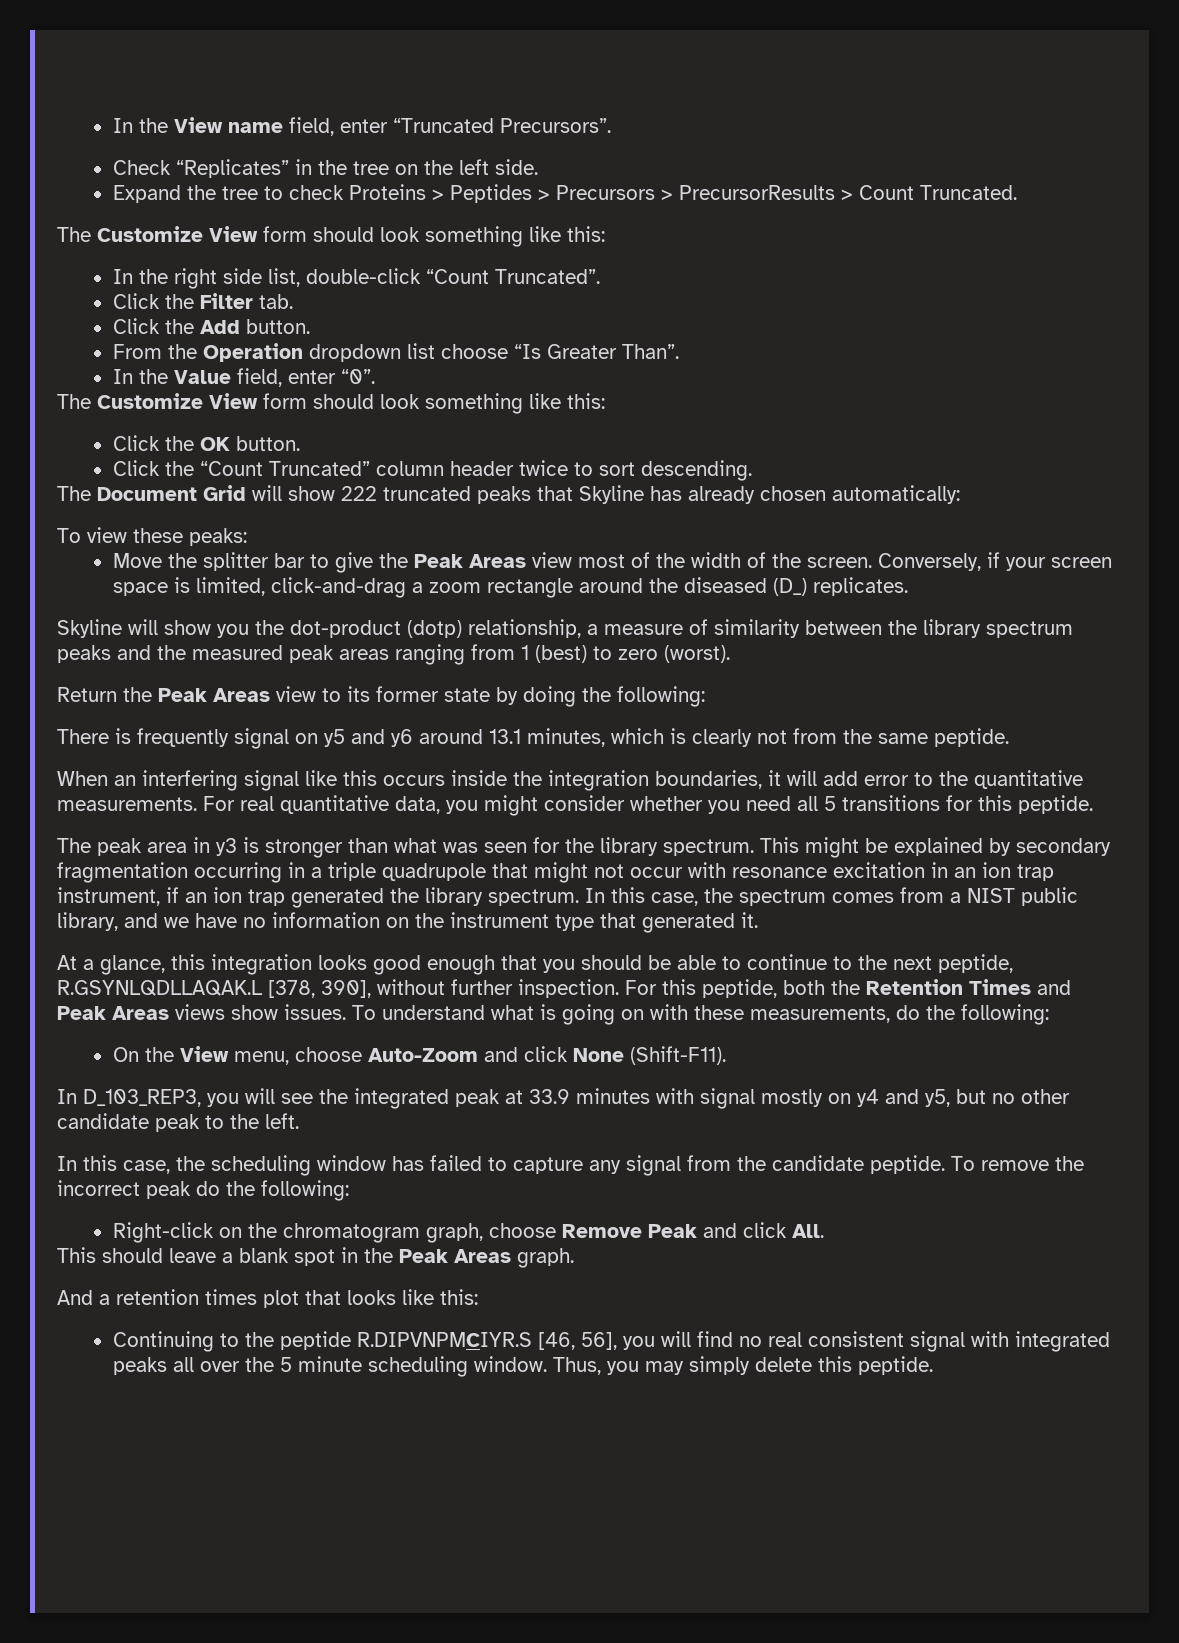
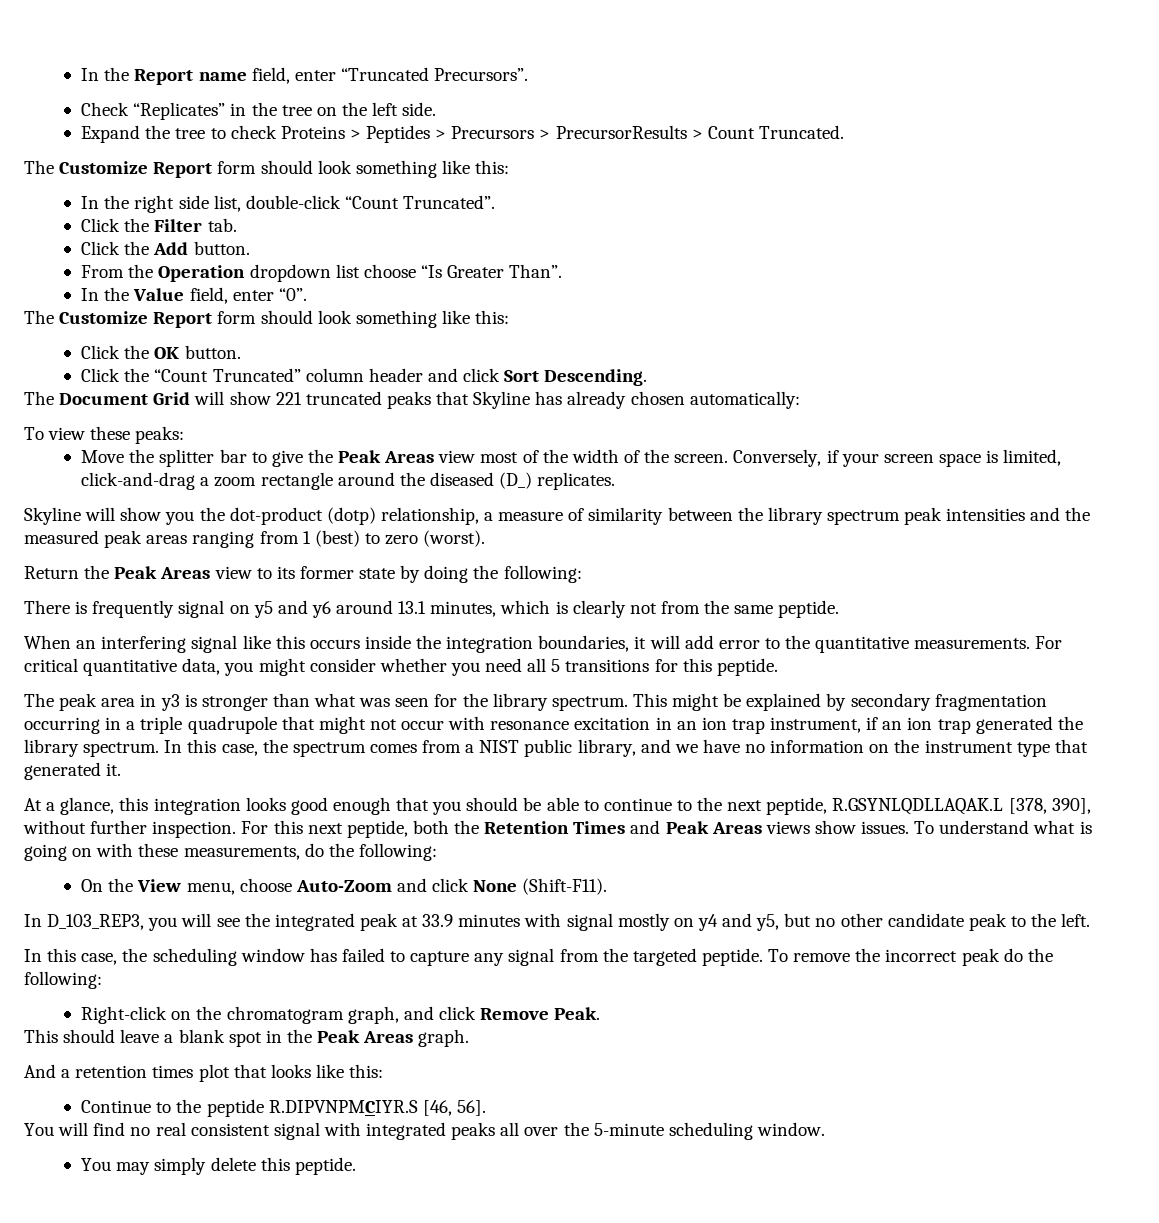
[112,117,223,133] In the View -> [81,67,194,85] In the Report
[209,226,258,242] View -> [153,162,213,178] Report
[209,393,258,409] View -> [153,312,213,328] Report
[518,460,752,481] twice to sort descending. -> [427,368,648,386] and click Sort Descending.
[341,486,377,501] 222 -> [275,392,302,405] 221
[57,645,111,663] peaks -> [904,507,1026,525] peak intensities
[240,796,274,811] real -> [24,658,78,672] critical
(696, 987) none -> [307,823,343,834] next
[772,1155,864,1171] candidate -> [632,948,697,966] targeted
[488,1222,824,1238] choose Remove Peak and click All. -> [403,1006,601,1020] and click Remove Peak.
[112,1331,214,1352] Continuing -> [81,1100,152,1113] Continue
[580,1332,655,1350] 56], you -> [456,1100,486,1116] [24,1123,54,1136] 56]. // You
[279,1356,362,1372] 5 minute -> [593,1123,664,1136] 5-minute
[552,1357,639,1375] Thus, you -> [81,1158,112,1171] // You

